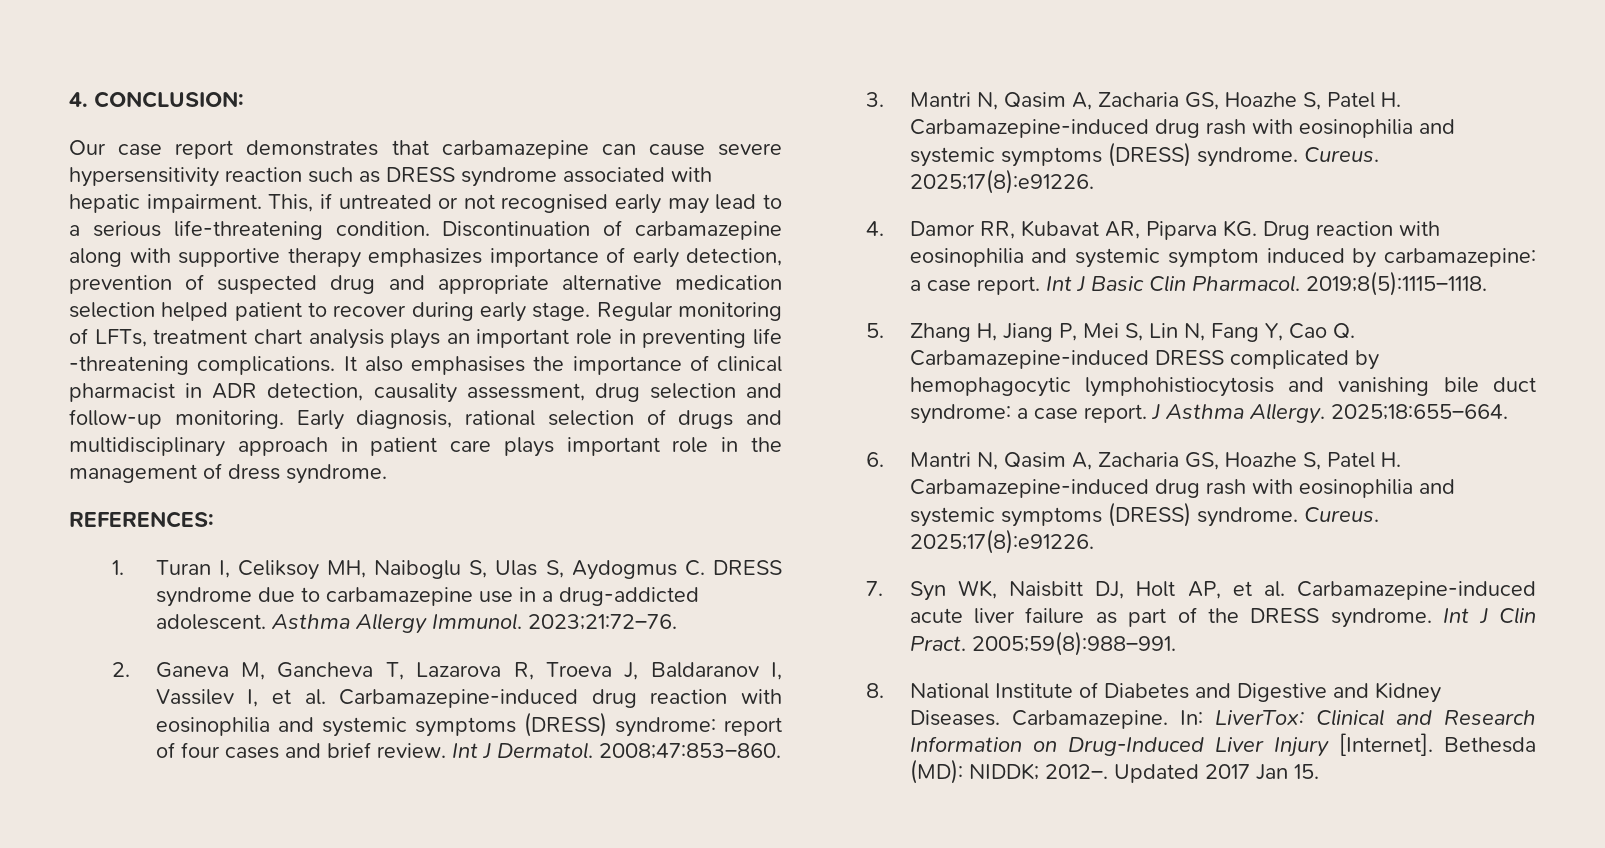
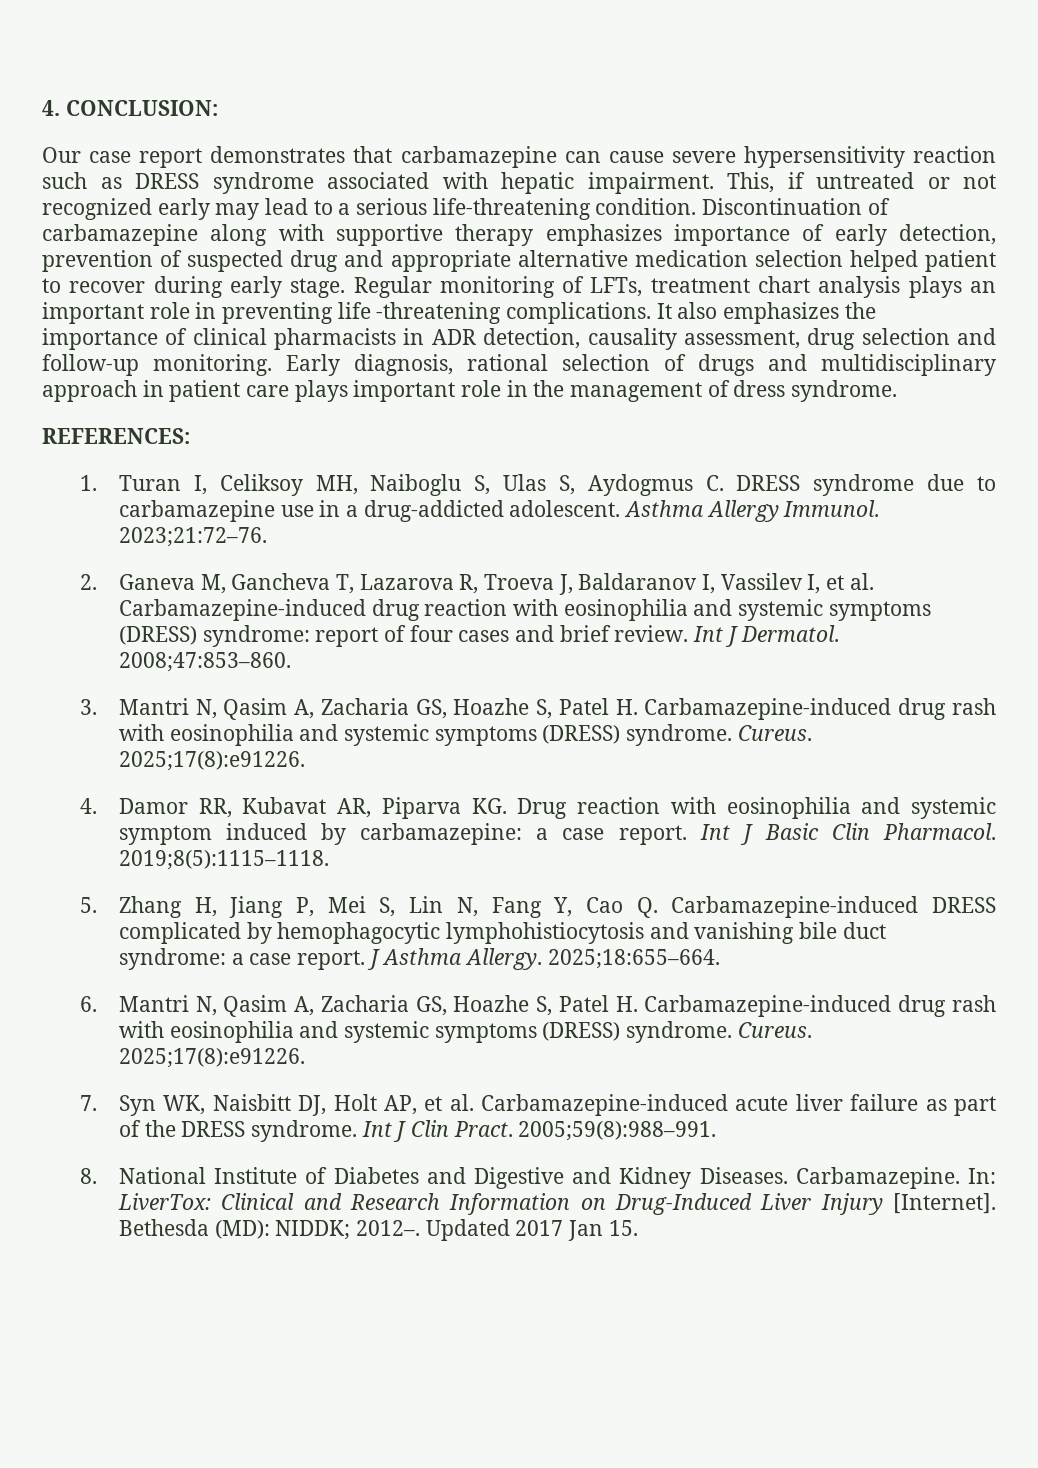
[501,194,609,213] recognised -> [42,198,152,220] recognized
[411,356,525,375] emphasises -> [723,302,840,324] emphasizes
[69,383,175,402] pharmacist -> [274,328,397,350] pharmacists

